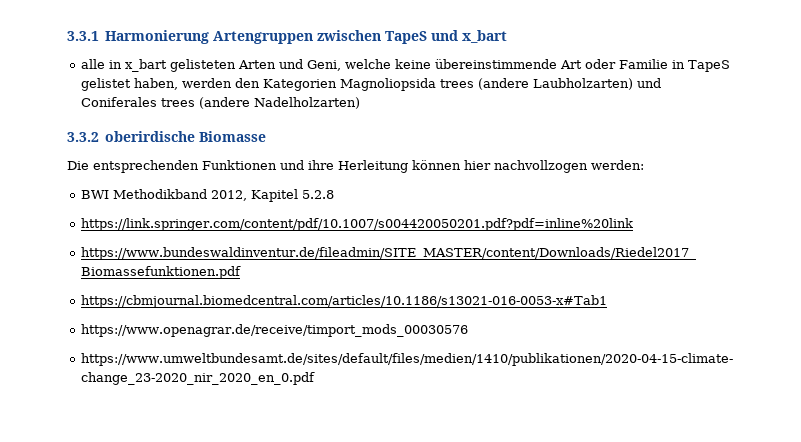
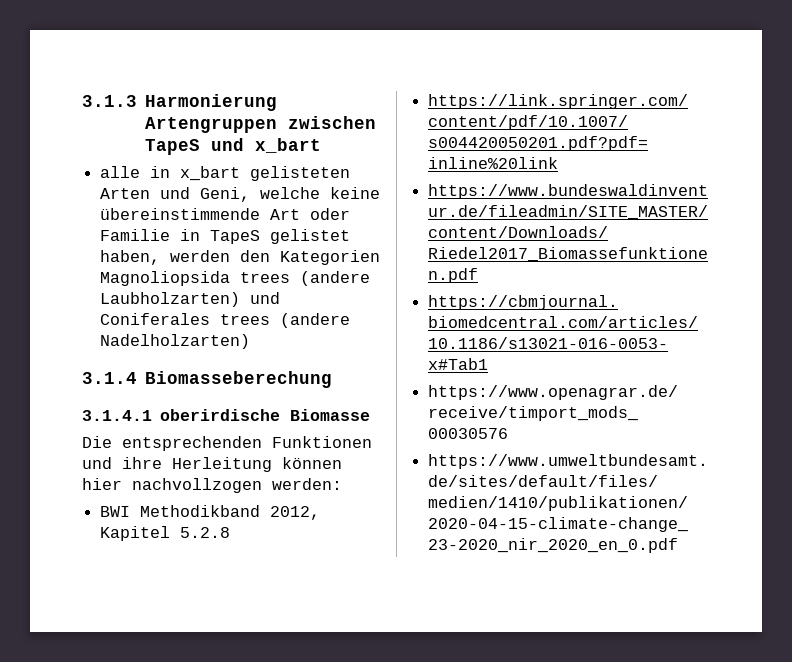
[67,31,99,41] 3.3.1 -> [82,95,137,107] 3.1.3
[67,132,99,142] 3.3.2 -> [82,371,333,388] [82,410,152,421] 3.1.4 Biomasseberechung // 3.1.4.1

